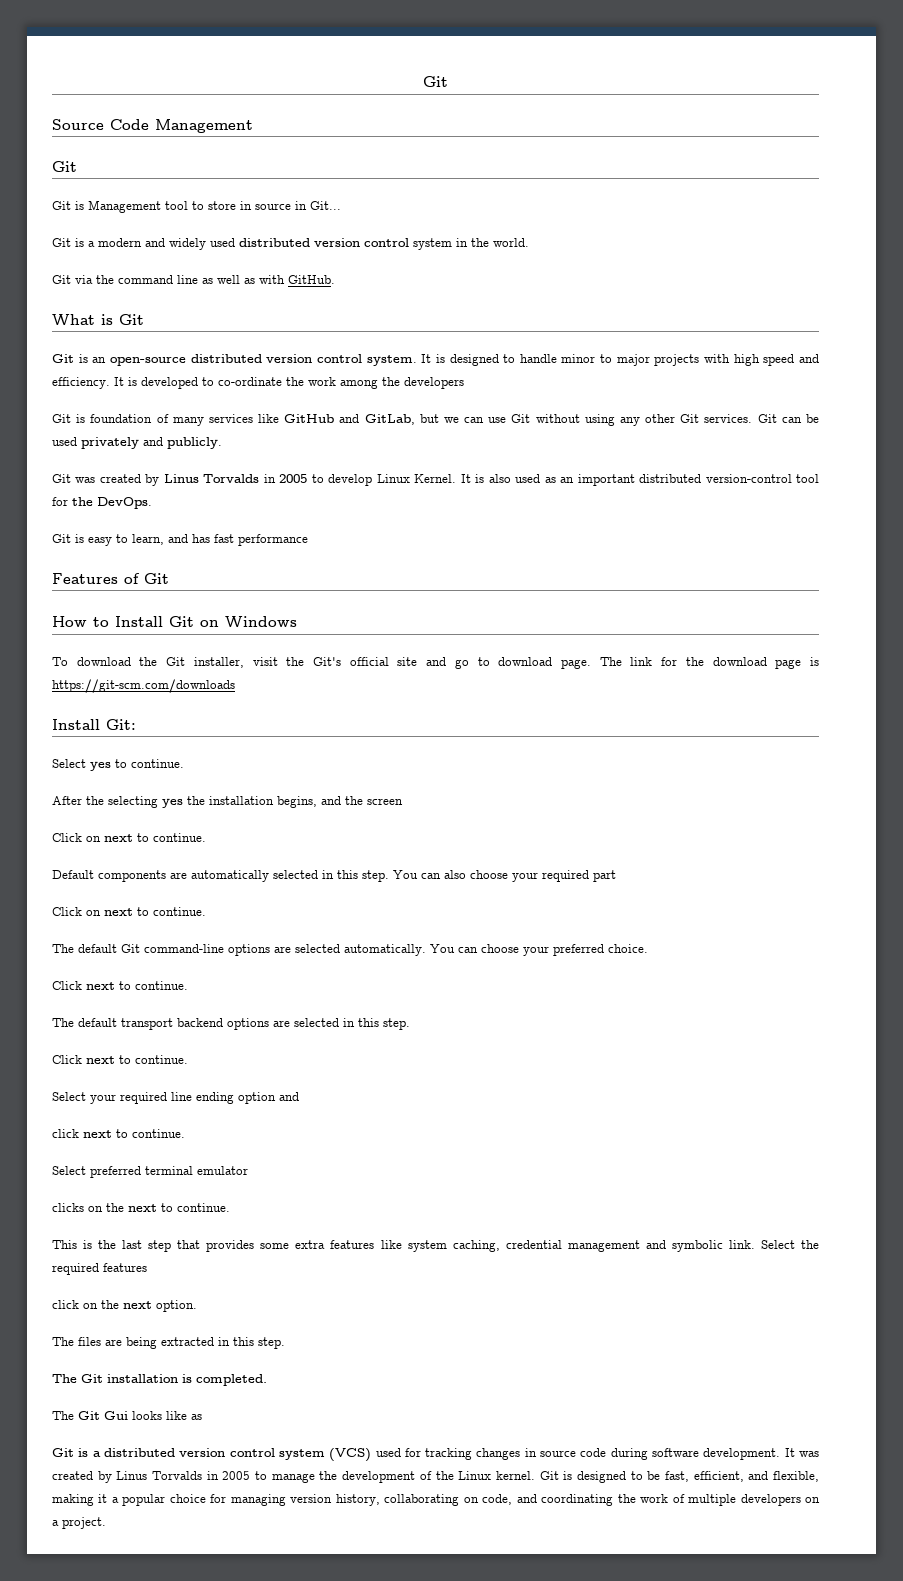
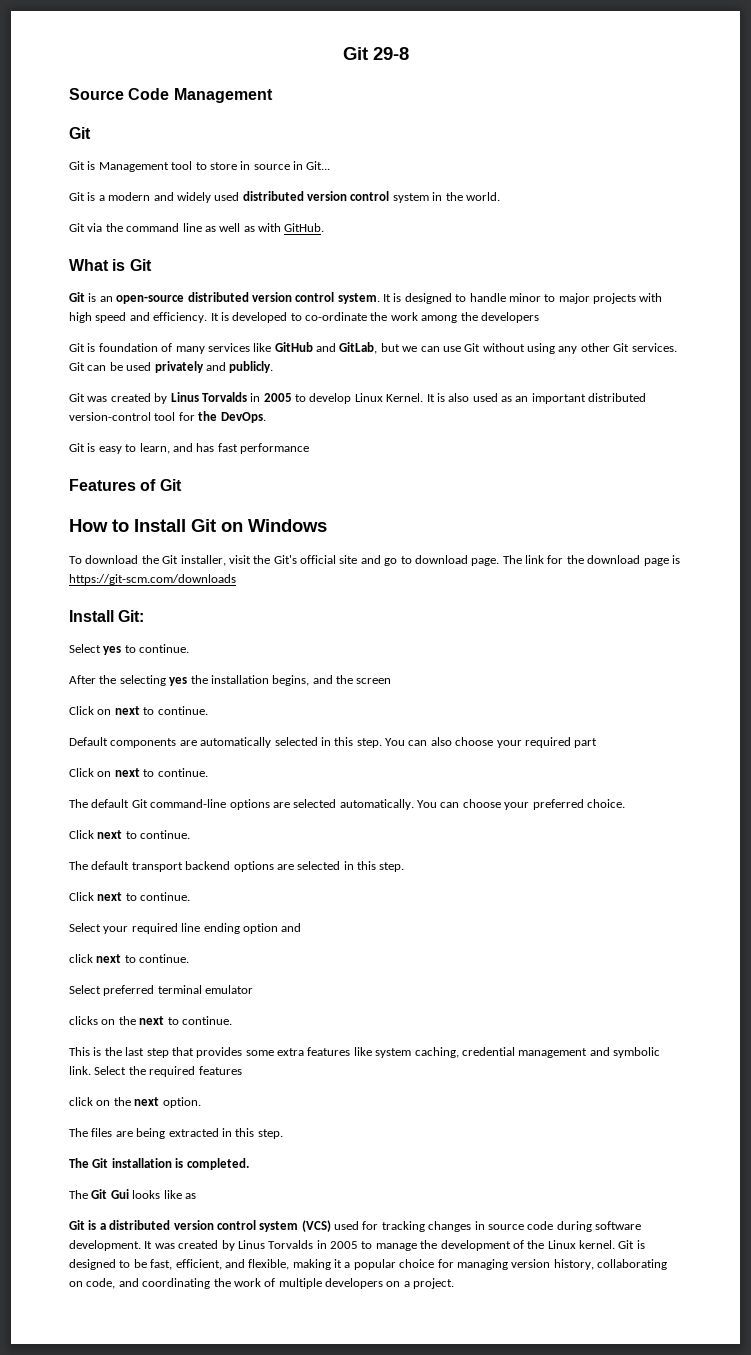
[423,76,448,87] Git -> [342,47,409,60] Git 29-8

